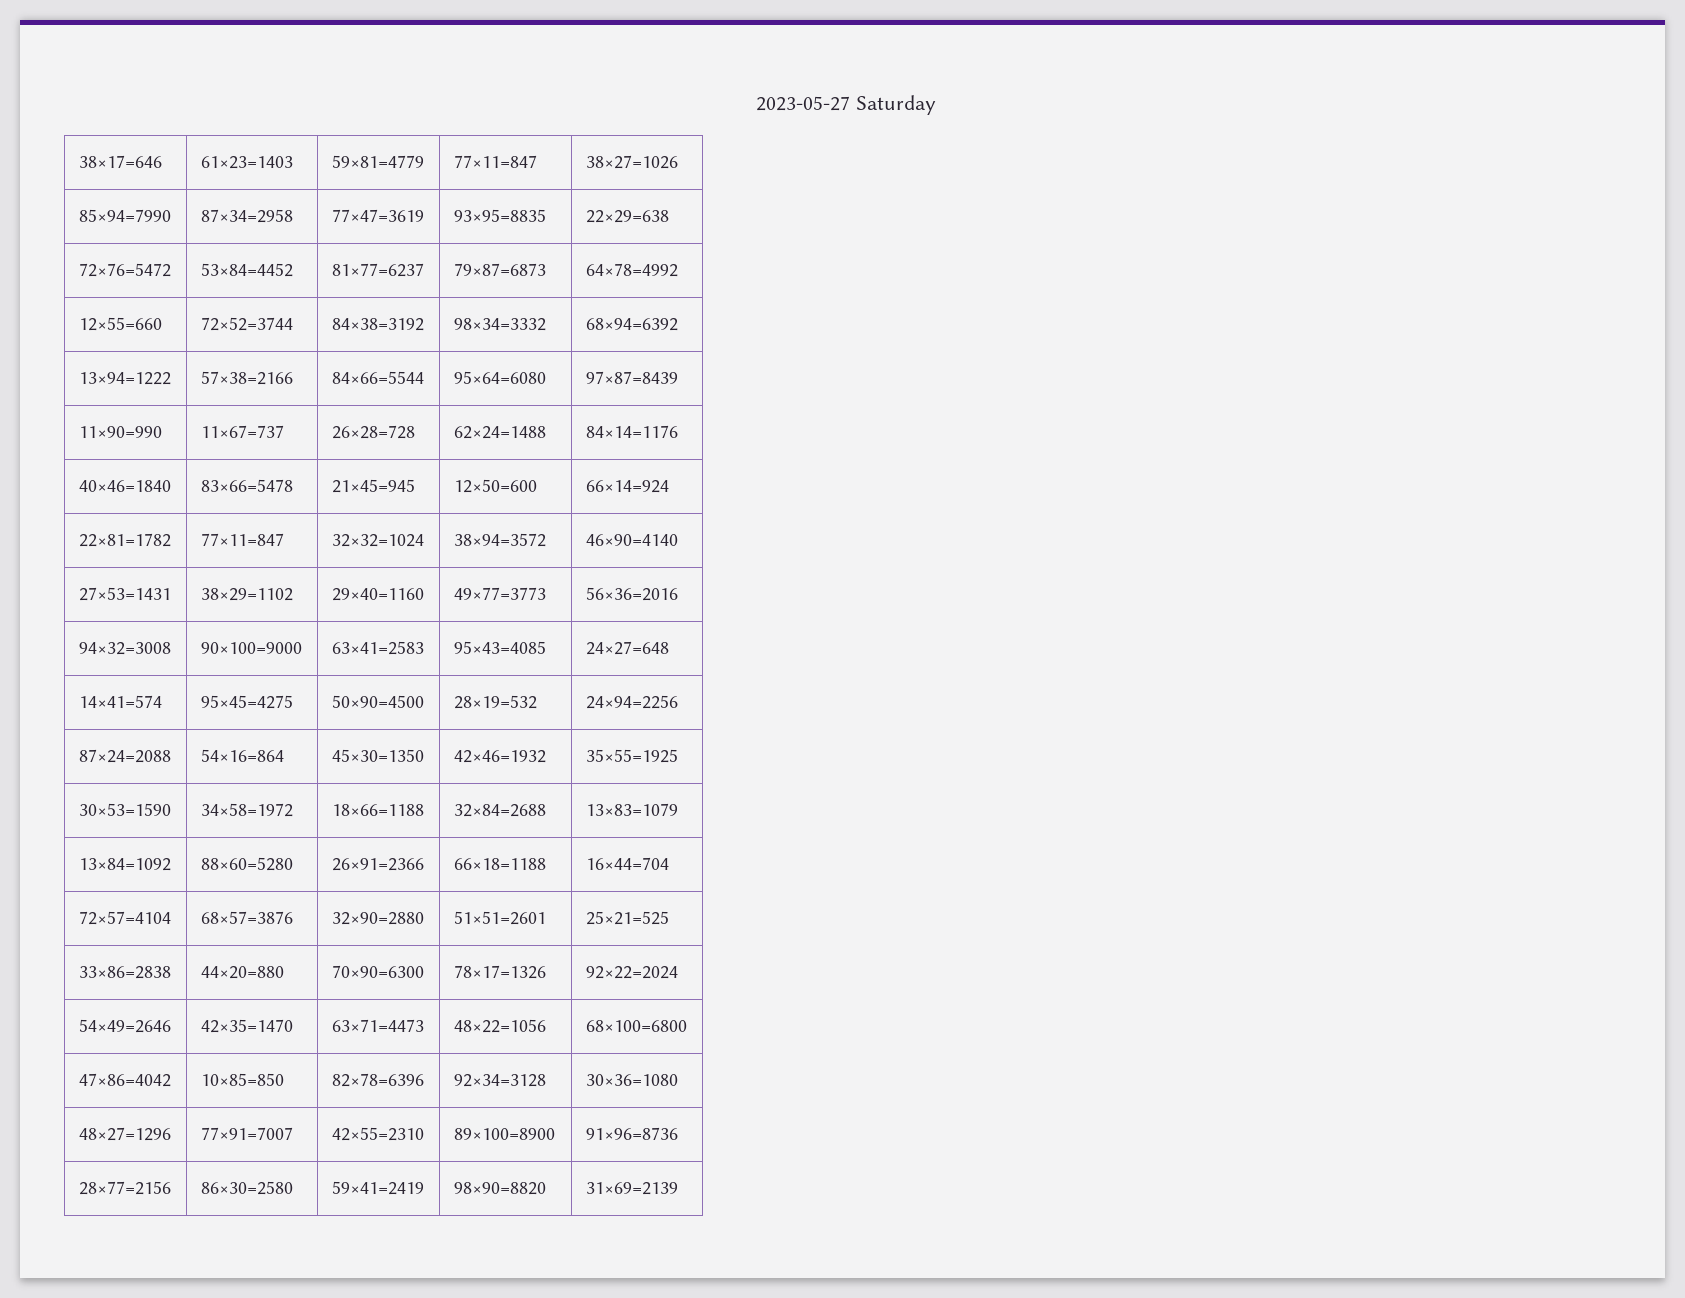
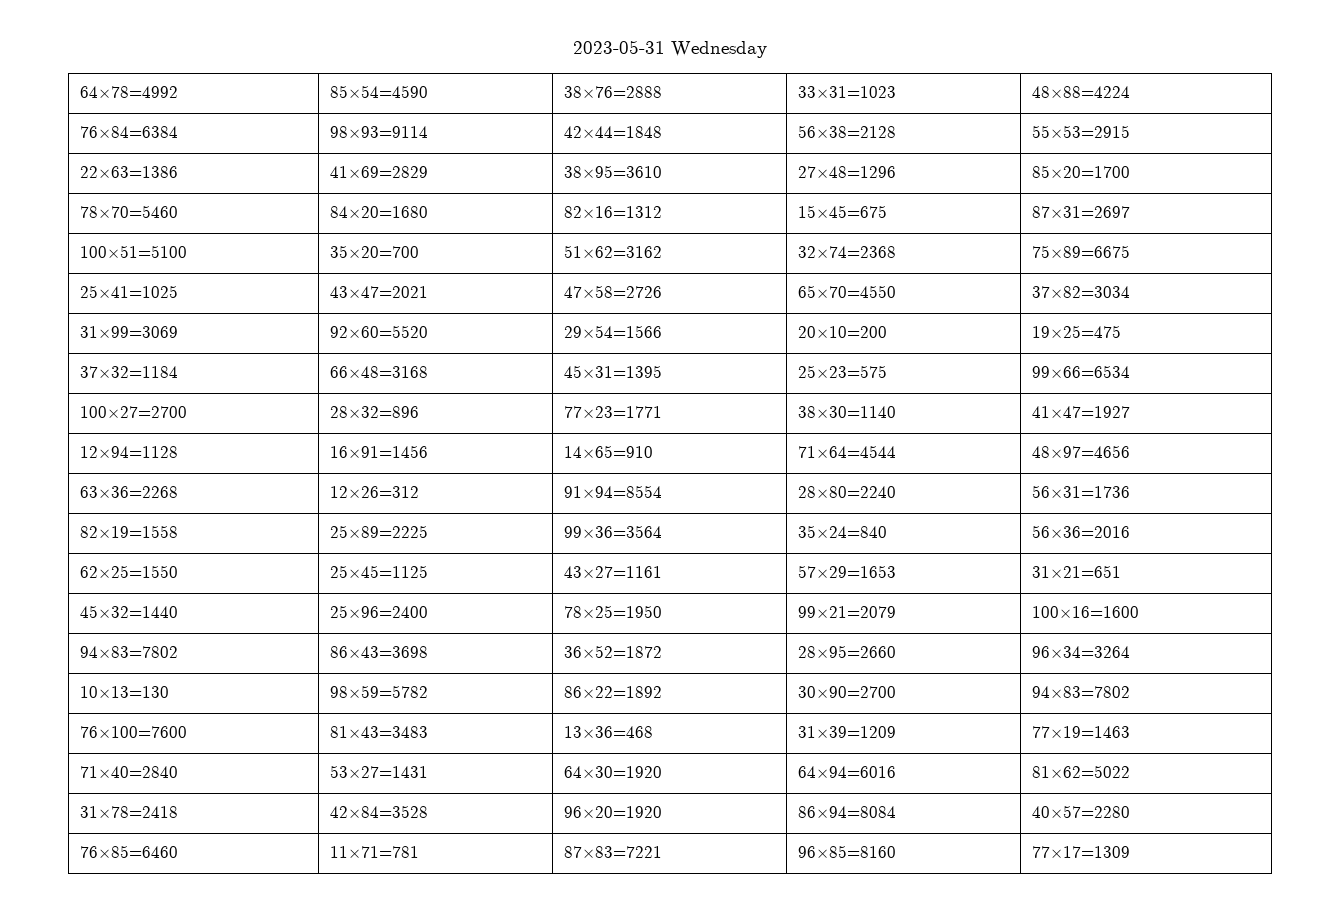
[756,95,936,115] [78,155,162,168] [200,156,293,169] [331,155,424,168] [453,155,537,168] [585,155,678,169] [78,209,171,222] [200,209,293,223] [331,209,424,222] [453,209,546,222] [585,210,669,223] [78,263,171,277] [200,263,293,277] [331,263,424,277] [453,263,546,276] [585,263,678,277] [78,317,162,331] [200,317,293,331] [331,318,424,331] [453,318,546,331] [585,318,678,331] [78,372,171,385] [200,371,293,385] [331,371,424,384] [453,371,546,384] [585,371,678,384] [78,426,162,438] [200,425,284,438] [331,425,415,439] [453,426,546,439] [585,425,678,438] [78,480,171,492] [200,479,293,492] [331,479,415,493] [453,479,537,493] [585,480,669,493] [78,533,171,547] [200,533,284,546] [331,534,424,547] [453,533,546,547] [585,534,678,546] [78,587,171,601] [200,588,293,601] [331,588,424,601] [453,587,546,600] [585,587,678,601] [78,642,171,655] [200,642,302,654] [331,641,424,655] [453,641,546,654] [585,641,669,655] [78,695,162,708] [200,695,293,709] [331,695,424,708] [453,695,537,709] [585,695,678,709] [78,749,171,763] [200,749,284,762] [331,749,424,762] [453,750,546,763] [585,749,678,763] [78,803,171,816] [200,803,293,817] [331,804,424,816] [453,804,546,817] [585,803,678,816] [78,858,171,871] [200,857,293,871] [331,858,424,871] [453,858,546,870] [585,857,669,870] [78,911,171,925] [200,911,293,924] [331,912,424,925] [453,911,546,925] [585,911,669,925] [78,966,171,979] [200,966,284,979] [331,965,424,978] [453,965,546,979] [585,966,678,979] [78,1019,171,1033] [200,1019,293,1033] [331,1019,424,1032] [453,1019,546,1033] [585,1020,687,1032] [78,1073,171,1087] [200,1073,284,1086] [331,1073,424,1087] [453,1074,546,1087] [585,1074,678,1086] [78,1127,171,1141] [200,1127,293,1140] [331,1127,424,1141] [453,1128,555,1140] [585,1127,678,1140] [78,1181,171,1195] [200,1181,293,1195] [331,1181,424,1195] [453,1182,546,1195] [585,1182,678,1195] 2023-05-27 Saturday // 38×17=646 | 61×23=1403 | 59×81=4779 | 77×11=847 | 38×27=1026 // 85×94=7990 | 87×34=2958 | 77×47=3619 | 93×95=8835 | 22×29=638 // 72×76=5472 | 53×84=4452 | 81×77=6237 | 79×87=6873 | 64×78=4992 // 12×55=660 | 72×52=3744 | 84×38=3192 | 98×34=3332 | 68×94=6392 // 13×94=1222 | 57×38=2166 | 84×66=5544 | 95×64=6080 | 97×87=8439 // 11×90=990 | 11×67=737 | 26×28=728 | 62×24=1488 | 84×14=1176 // 40×46=1840 | 83×66=5478 | 21×45=945 | 12×50=600 | 66×14=924 // 22×81=1782 | 77×11=847 | 32×32=1024 | 38×94=3572 | 46×90=4140 // 27×53=1431 | 38×29=1102 | 29×40=1160 | 49×77=3773 | 56×36=2016 // 94×32=3008 | 90×100=9000 | 63×41=2583 | 95×43=4085 | 24×27=648 // 14×41=574 | 95×45=4275 | 50×90=4500 | 28×19=532 | 24×94=2256 // 87×24=2088 | 54×16=864 | 45×30=1350 | 42×46=1932 | 35×55=1925 // 30×53=1590 | 34×58=1972 | 18×66=1188 | 32×84=2688 | 13×83=1079 // 13×84=1092 | 88×60=5280 | 26×91=2366 | 66×18=1188 | 16×44=704 // 72×57=4104 | 68×57=3876 | 32×90=2880 | 51×51=2601 | 25×21=525 // 33×86=2838 | 44×20=880 | 70×90=6300 | 78×17=1326 | 92×22=2024 // 54×49=2646 | 42×35=1470 | 63×71=4473 | 48×22=1056 | 68×100=6800 // 47×86=4042 | 10×85=850 | 82×78=6396 | 92×34=3128 | 30×36=1080 // 48×27=1296 | 77×91=7007 | 42×55=2310 | 89×100=8900 | 91×96=8736 // 28×77=2156 | 86×30=2580 | 59×41=2419 | 98×90=8820 | 31×69=2139 -> [573,40,767,58] [80,86,179,98] [330,85,429,98] [564,86,663,98] [798,86,897,98] [1032,86,1131,98] [80,126,179,138] [330,126,429,138] [564,126,663,138] [798,125,897,138] [1032,125,1131,138] [80,166,179,178] [330,166,429,178] [564,165,663,178] [798,166,897,178] [1032,165,1131,178] [80,205,179,218] [330,206,429,218] [564,206,663,218] [798,205,888,218] [1032,206,1131,218] [80,245,188,258] [330,245,420,258] [564,245,663,258] [798,246,897,258] [1032,245,1131,258] [80,285,179,298] [330,286,429,298] [564,285,663,298] [798,285,897,298] [1032,286,1131,298] [80,326,179,338] [330,325,429,338] [564,325,663,338] [798,326,888,338] [1032,325,1122,338] [80,366,179,378] [330,366,429,378] [564,365,663,378] [798,365,888,378] [1032,365,1131,378] [80,406,188,418] [330,406,420,418] [564,406,663,418] [798,406,897,418] [1032,406,1131,418] [80,446,179,458] [330,445,429,458] [564,445,654,458] [798,445,897,458] [1032,445,1131,458] [80,486,179,498] [330,486,420,498] [564,485,663,498] [798,486,897,498] [1032,485,1131,498] [80,525,179,538] [330,525,429,538] [564,525,663,538] [798,525,888,538] [1032,525,1131,538] [80,565,179,578] [330,565,429,578] [564,566,663,578] [798,565,897,578] [1032,565,1122,578] [80,605,179,618] [330,605,429,618] [564,605,663,618] [798,606,897,618] [1032,606,1140,618] [80,646,179,658] [330,646,429,658] [564,645,663,658] [798,645,897,658] [1032,646,1131,658] [80,686,170,698] [330,685,429,698] [564,686,663,698] [798,686,897,698] [1032,686,1131,698] [80,726,188,738] [330,726,429,738] [564,726,654,738] [798,726,897,738] [1032,726,1131,738] [80,766,179,778] [330,765,429,778] [564,766,663,778] [798,766,897,778] [1032,765,1131,778] [80,806,179,818] [330,805,429,818] [564,806,663,818] [798,806,897,818] [1032,805,1131,818] [80,845,179,858] [330,846,420,858] [564,846,663,858] [798,845,897,858] [1032,846,1131,858] 2023-05-31 Wednesday // 64×78=4992 | 85×54=4590 | 38×76=2888 | 33×31=1023 | 48×88=4224 // 76×84=6384 | 98×93=9114 | 42×44=1848 | 56×38=2128 | 55×53=2915 // 22×63=1386 | 41×69=2829 | 38×95=3610 | 27×48=1296 | 85×20=1700 // 78×70=5460 | 84×20=1680 | 82×16=1312 | 15×45=675 | 87×31=2697 // 100×51=5100 | 35×20=700 | 51×62=3162 | 32×74=2368 | 75×89=6675 // 25×41=1025 | 43×47=2021 | 47×58=2726 | 65×70=4550 | 37×82=3034 // 31×99=3069 | 92×60=5520 | 29×54=1566 | 20×10=200 | 19×25=475 // 37×32=1184 | 66×48=3168 | 45×31=1395 | 25×23=575 | 99×66=6534 // 100×27=2700 | 28×32=896 | 77×23=1771 | 38×30=1140 | 41×47=1927 // 12×94=1128 | 16×91=1456 | 14×65=910 | 71×64=4544 | 48×97=4656 // 63×36=2268 | 12×26=312 | 91×94=8554 | 28×80=2240 | 56×31=1736 // 82×19=1558 | 25×89=2225 | 99×36=3564 | 35×24=840 | 56×36=2016 // 62×25=1550 | 25×45=1125 | 43×27=1161 | 57×29=1653 | 31×21=651 // 45×32=1440 | 25×96=2400 | 78×25=1950 | 99×21=2079 | 100×16=1600 // 94×83=7802 | 86×43=3698 | 36×52=1872 | 28×95=2660 | 96×34=3264 // 10×13=130 | 98×59=5782 | 86×22=1892 | 30×90=2700 | 94×83=7802 // 76×100=7600 | 81×43=3483 | 13×36=468 | 31×39=1209 | 77×19=1463 // 71×40=2840 | 53×27=1431 | 64×30=1920 | 64×94=6016 | 81×62=5022 // 31×78=2418 | 42×84=3528 | 96×20=1920 | 86×94=8084 | 40×57=2280 // 76×85=6460 | 11×71=781 | 87×83=7221 | 96×85=8160 | 77×17=1309

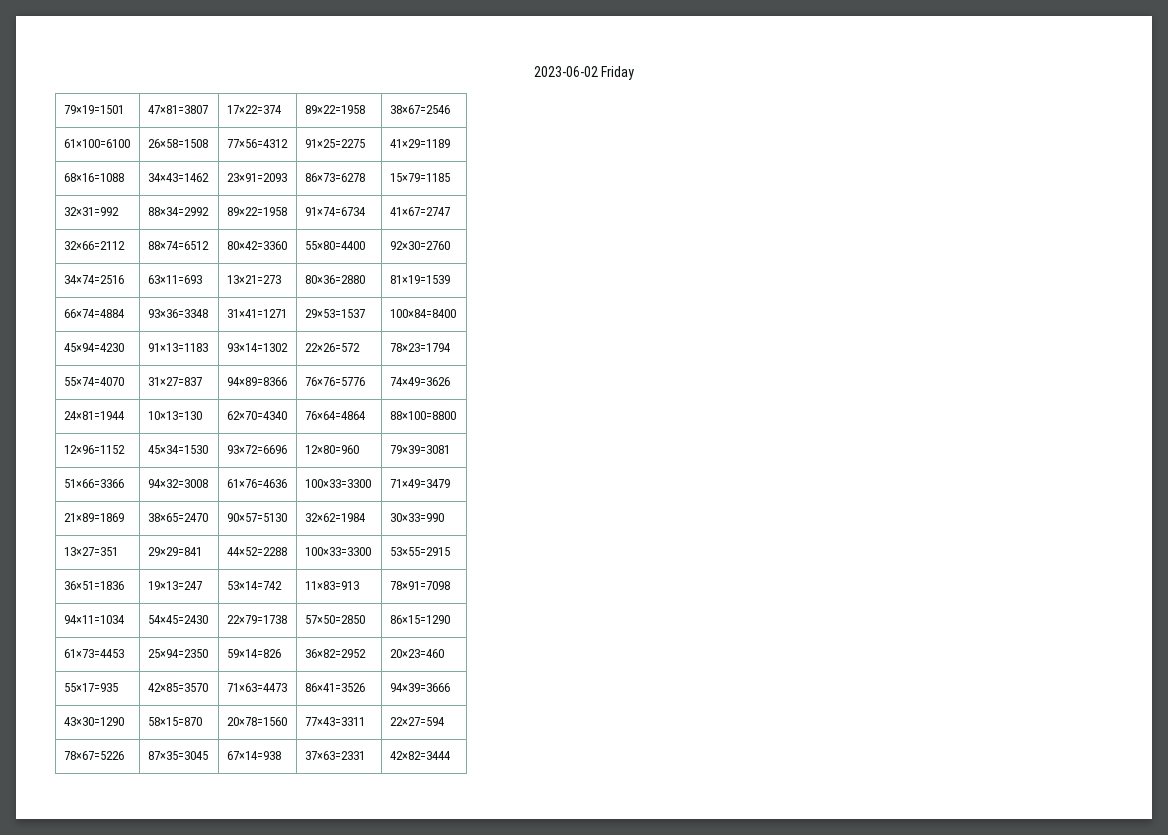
[573,40,767,58] [80,86,179,98] [330,85,429,98] [564,86,663,98] [798,86,897,98] [1032,86,1131,98] [80,126,179,138] [330,126,429,138] [564,126,663,138] [798,125,897,138] [1032,125,1131,138] [80,166,179,178] [330,166,429,178] [564,165,663,178] [798,166,897,178] [1032,165,1131,178] [80,205,179,218] [330,206,429,218] [564,206,663,218] [798,205,888,218] [1032,206,1131,218] [80,245,188,258] [330,245,420,258] [564,245,663,258] [798,246,897,258] [1032,245,1131,258] [80,285,179,298] [330,286,429,298] [564,285,663,298] [798,285,897,298] [1032,286,1131,298] [80,326,179,338] [330,325,429,338] [564,325,663,338] [798,326,888,338] [1032,325,1122,338] [80,366,179,378] [330,366,429,378] [564,365,663,378] [798,365,888,378] [1032,365,1131,378] [80,406,188,418] [330,406,420,418] [564,406,663,418] [798,406,897,418] [1032,406,1131,418] [80,446,179,458] [330,445,429,458] [564,445,654,458] [798,445,897,458] [1032,445,1131,458] [80,486,179,498] [330,486,420,498] [564,485,663,498] [798,486,897,498] [1032,485,1131,498] [80,525,179,538] [330,525,429,538] [564,525,663,538] [798,525,888,538] [1032,525,1131,538] [80,565,179,578] [330,565,429,578] [564,566,663,578] [798,565,897,578] [1032,565,1122,578] [80,605,179,618] [330,605,429,618] [564,605,663,618] [798,606,897,618] [1032,606,1140,618] [80,646,179,658] [330,646,429,658] [564,645,663,658] [798,645,897,658] [1032,646,1131,658] [80,686,170,698] [330,685,429,698] [564,686,663,698] [798,686,897,698] [1032,686,1131,698] [80,726,188,738] [330,726,429,738] [564,726,654,738] [798,726,897,738] [1032,726,1131,738] [80,766,179,778] [330,765,429,778] [564,766,663,778] [798,766,897,778] [1032,765,1131,778] [80,806,179,818] [330,805,429,818] [564,806,663,818] [798,806,897,818] [1032,805,1131,818] [80,845,179,858] [330,846,420,858] [564,846,663,858] [798,845,897,858] [1032,846,1131,858] 2023-05-31 Wednesday // 64×78=4992 | 85×54=4590 | 38×76=2888 | 33×31=1023 | 48×88=4224 // 76×84=6384 | 98×93=9114 | 42×44=1848 | 56×38=2128 | 55×53=2915 // 22×63=1386 | 41×69=2829 | 38×95=3610 | 27×48=1296 | 85×20=1700 // 78×70=5460 | 84×20=1680 | 82×16=1312 | 15×45=675 | 87×31=2697 // 100×51=5100 | 35×20=700 | 51×62=3162 | 32×74=2368 | 75×89=6675 // 25×41=1025 | 43×47=2021 | 47×58=2726 | 65×70=4550 | 37×82=3034 // 31×99=3069 | 92×60=5520 | 29×54=1566 | 20×10=200 | 19×25=475 // 37×32=1184 | 66×48=3168 | 45×31=1395 | 25×23=575 | 99×66=6534 // 100×27=2700 | 28×32=896 | 77×23=1771 | 38×30=1140 | 41×47=1927 // 12×94=1128 | 16×91=1456 | 14×65=910 | 71×64=4544 | 48×97=4656 // 63×36=2268 | 12×26=312 | 91×94=8554 | 28×80=2240 | 56×31=1736 // 82×19=1558 | 25×89=2225 | 99×36=3564 | 35×24=840 | 56×36=2016 // 62×25=1550 | 25×45=1125 | 43×27=1161 | 57×29=1653 | 31×21=651 // 45×32=1440 | 25×96=2400 | 78×25=1950 | 99×21=2079 | 100×16=1600 // 94×83=7802 | 86×43=3698 | 36×52=1872 | 28×95=2660 | 96×34=3264 // 10×13=130 | 98×59=5782 | 86×22=1892 | 30×90=2700 | 94×83=7802 // 76×100=7600 | 81×43=3483 | 13×36=468 | 31×39=1209 | 77×19=1463 // 71×40=2840 | 53×27=1431 | 64×30=1920 | 64×94=6016 | 81×62=5022 // 31×78=2418 | 42×84=3528 | 96×20=1920 | 86×94=8084 | 40×57=2280 // 76×85=6460 | 11×71=781 | 87×83=7221 | 96×85=8160 | 77×17=1309 -> [533,66,635,80] [63,105,124,114] [147,105,208,114] [226,105,281,114] [304,105,365,114] [389,105,450,114] [63,139,130,148] [147,139,208,148] [226,139,288,148] [304,139,365,148] [389,139,450,148] [63,173,124,182] [147,173,209,182] [226,173,287,182] [304,173,365,182] [389,173,450,182] [63,207,119,216] [147,207,209,216] [226,207,287,216] [304,207,365,216] [389,207,450,216] [63,241,125,250] [147,241,209,250] [226,241,287,250] [304,241,365,250] [389,241,450,250] [63,275,124,284] [147,275,202,284] [226,275,281,284] [304,275,365,284] [389,275,450,284] [63,309,124,318] [147,309,208,318] [226,309,287,318] [304,309,365,318] [389,309,456,318] [63,343,124,352] [147,343,208,352] [226,343,288,352] [304,343,360,352] [389,343,450,352] [63,377,124,386] [147,377,202,386] [226,377,287,386] [304,377,365,386] [389,377,450,386] [63,411,124,420] [147,411,202,420] [226,411,287,420] [304,411,365,420] [389,411,456,420] [63,445,125,454] [147,445,208,454] [226,445,287,454] [304,445,359,454] [389,445,450,454] [63,479,124,488] [147,479,208,488] [226,479,287,488] [304,479,371,488] [389,479,450,488] [63,513,124,522] [147,513,208,522] [226,513,287,522] [304,513,365,522] [389,513,444,522] [63,547,118,556] [147,547,202,556] [226,547,287,556] [304,547,371,556] [389,547,450,556] [63,581,124,590] [147,581,202,590] [226,581,282,590] [304,581,359,590] [389,581,450,590] [63,615,124,624] [147,615,208,624] [226,615,287,624] [304,615,365,624] [389,615,450,624] [63,649,124,658] [147,649,208,658] [226,649,281,658] [304,649,366,658] [389,649,444,658] [63,683,118,692] [147,683,208,692] [226,683,287,692] [304,683,365,692] [389,683,450,692] [63,717,124,726] [147,717,202,726] [226,717,287,726] [304,717,365,726] [389,717,444,726] [63,751,124,760] [147,751,208,760] [226,751,281,760] [304,751,365,760] [389,751,450,760] 2023-06-02 Friday // 79×19=1501 | 47×81=3807 | 17×22=374 | 89×22=1958 | 38×67=2546 // 61×100=6100 | 26×58=1508 | 77×56=4312 | 91×25=2275 | 41×29=1189 // 68×16=1088 | 34×43=1462 | 23×91=2093 | 86×73=6278 | 15×79=1185 // 32×31=992 | 88×34=2992 | 89×22=1958 | 91×74=6734 | 41×67=2747 // 32×66=2112 | 88×74=6512 | 80×42=3360 | 55×80=4400 | 92×30=2760 // 34×74=2516 | 63×11=693 | 13×21=273 | 80×36=2880 | 81×19=1539 // 66×74=4884 | 93×36=3348 | 31×41=1271 | 29×53=1537 | 100×84=8400 // 45×94=4230 | 91×13=1183 | 93×14=1302 | 22×26=572 | 78×23=1794 // 55×74=4070 | 31×27=837 | 94×89=8366 | 76×76=5776 | 74×49=3626 // 24×81=1944 | 10×13=130 | 62×70=4340 | 76×64=4864 | 88×100=8800 // 12×96=1152 | 45×34=1530 | 93×72=6696 | 12×80=960 | 79×39=3081 // 51×66=3366 | 94×32=3008 | 61×76=4636 | 100×33=3300 | 71×49=3479 // 21×89=1869 | 38×65=2470 | 90×57=5130 | 32×62=1984 | 30×33=990 // 13×27=351 | 29×29=841 | 44×52=2288 | 100×33=3300 | 53×55=2915 // 36×51=1836 | 19×13=247 | 53×14=742 | 11×83=913 | 78×91=7098 // 94×11=1034 | 54×45=2430 | 22×79=1738 | 57×50=2850 | 86×15=1290 // 61×73=4453 | 25×94=2350 | 59×14=826 | 36×82=2952 | 20×23=460 // 55×17=935 | 42×85=3570 | 71×63=4473 | 86×41=3526 | 94×39=3666 // 43×30=1290 | 58×15=870 | 20×78=1560 | 77×43=3311 | 22×27=594 // 78×67=5226 | 87×35=3045 | 67×14=938 | 37×63=2331 | 42×82=3444

